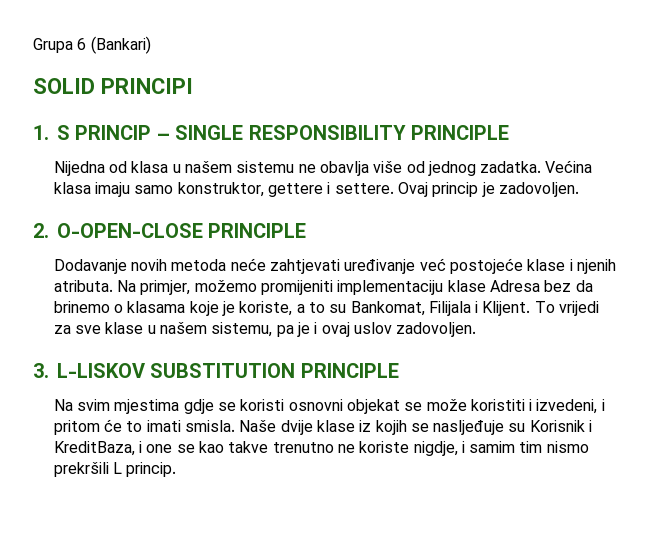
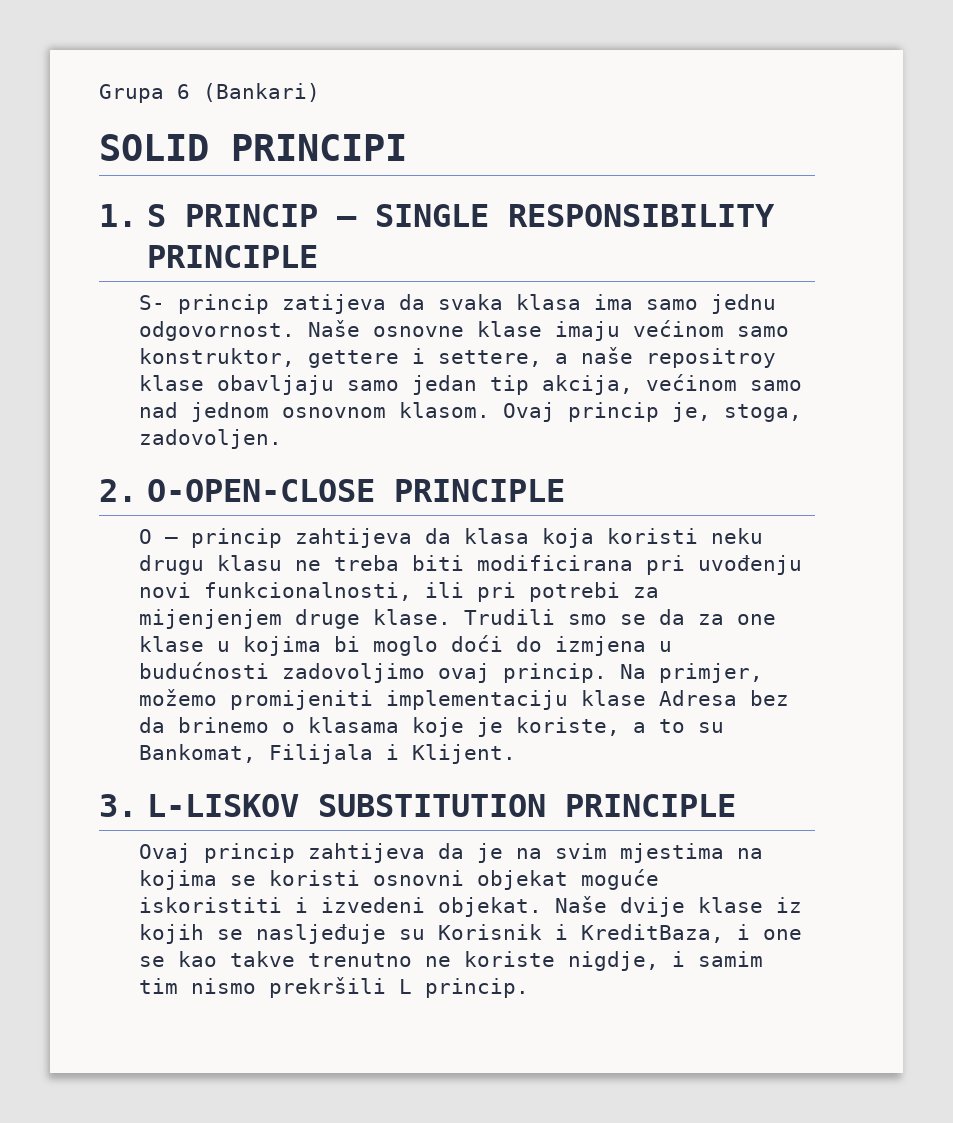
[53,160,593,176] [53,182,579,197] [33,223,307,238] [53,258,616,274] [53,280,113,292] Nijedna od klasa u našem sistemu ne obavlja više od jednog zadatka. Većina klasa imaju samo konstruktor, gettere i settere. Ovaj princip je zadovoljen. // 2. O-OPEN-CLOSE PRINCIPLE // Dodavanje novih metoda neće zahtjevati uređivanje već postojeće klase i njenih atributa. -> [139,294,777,314] [139,320,790,341] [139,347,777,368] [139,374,803,395] [139,402,803,422] [139,429,283,449] [99,479,566,502] [139,528,764,548] [139,555,803,575] [139,582,660,602] [139,609,777,629] [139,635,673,656] [139,662,608,683] S- princip zatijeva da svaka klasa ima samo jednu odgovornost. Naše osnovne klase imaju većinom samo konstruktor, gettere i settere, a naše repositroy klase obavljaju samo jedan tip akcija, većinom samo nad jednom osnovnom klasom. Ovaj princip je, stoga, zadovoljen. // 2. O-OPEN-CLOSE PRINCIPLE // O – princip zahtijeva da klasa koja koristi neku drugu klasu ne treba biti modificirana pri uvođenju novi funkcionalnosti, ili pri potrebi za mijenjenjem druge klase. Trudili smo se da za one klase u kojima bi moglo doći do izmjena u budućnosti zadovoljimo ovaj princip.
[534,301,600,316] [53,322,477,337] [33,363,399,378] [53,399,605,414] [53,419,235,435] To vrijedi za sve klase u našem sistemu, pa je i ovaj uslov zadovoljen. // 3. L-LISKOV SUBSTITUTION PRINCIPLE // Na svim mjestima gdje se koristi osnovni objekat se može koristiti i izvedeni, i pritom će to imati smisla. -> [99,794,737,817] [139,843,764,863] [139,869,660,890] [139,897,543,917] // 3. L-LISKOV SUBSTITUTION PRINCIPLE // Ovaj princip zahtijeva da je na svim mjestima na kojima se koristi osnovni objekat moguće iskoristiti i izvedeni objekat.

